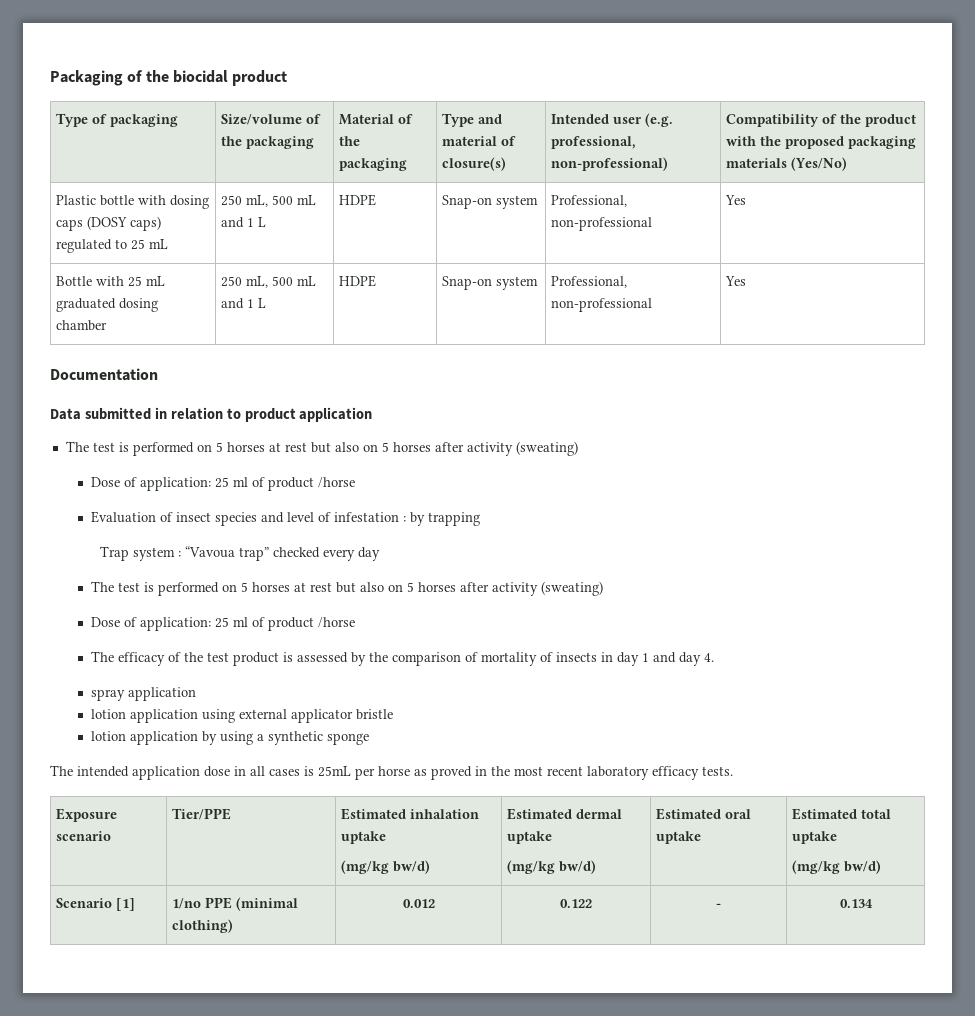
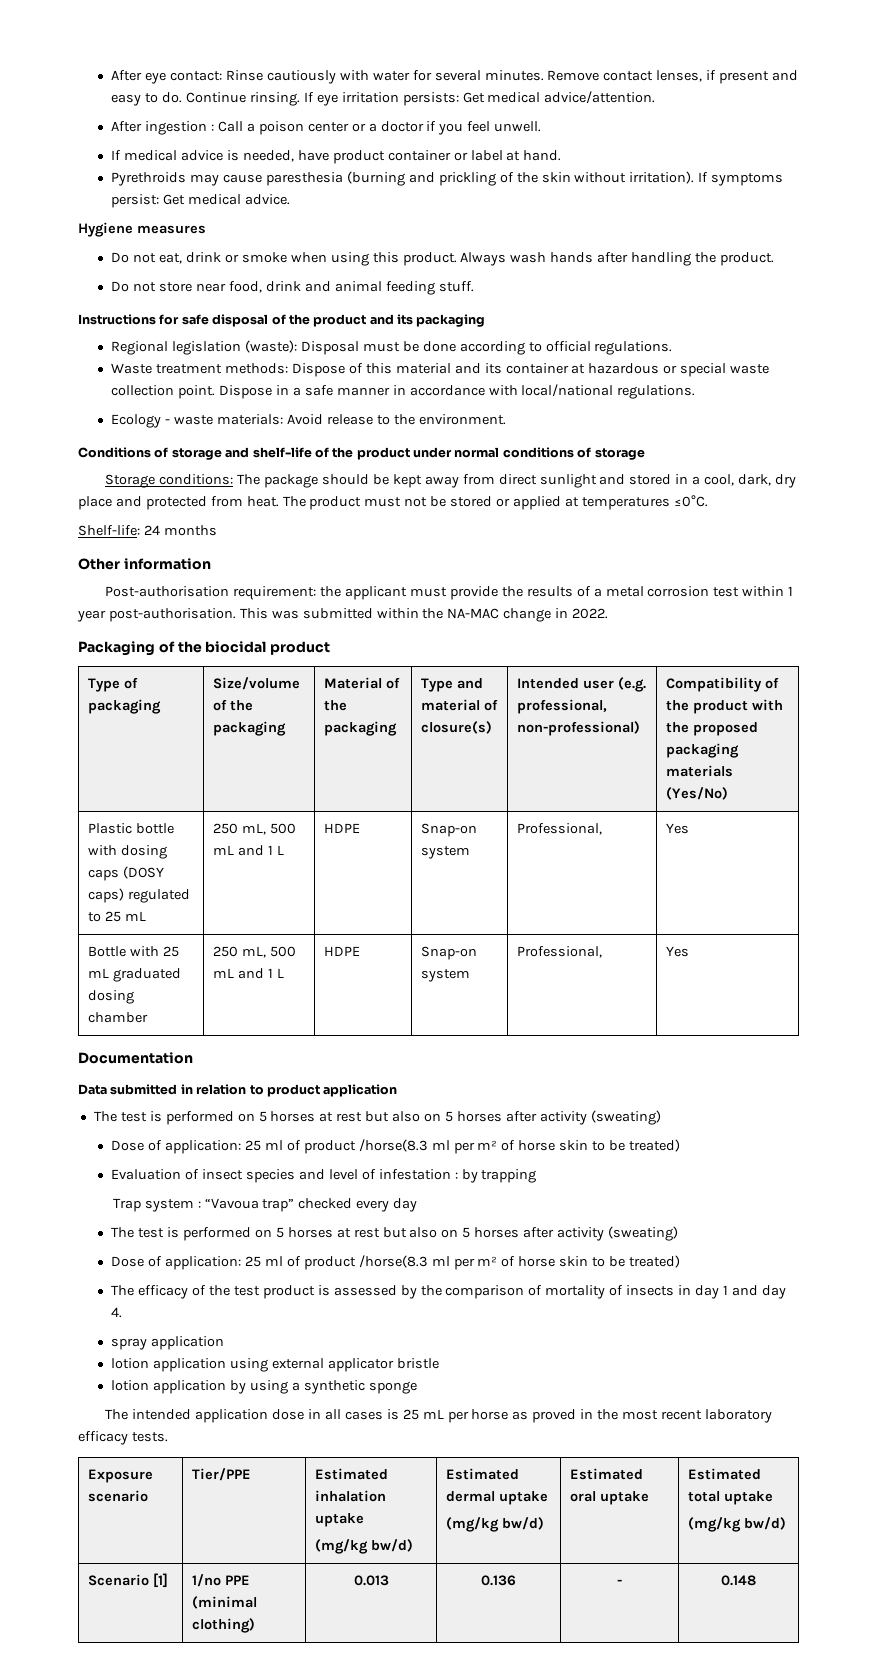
(50, 78) none -> [111,70,799,84] [111,91,656,106] [111,121,542,135] [111,150,562,164] [111,171,784,186] [111,194,291,208] [78,222,206,237] [111,252,774,266] [111,281,474,295] [78,314,486,327] [111,340,673,355] [111,363,770,377] [111,384,696,399] [111,414,506,428] [78,447,645,460] [105,474,796,488] [78,495,708,510] [78,525,217,536] [78,558,211,570] [105,586,794,600] [77,608,609,622] After eye contact: Rinse cautiously with water for several minutes. Remove contact lenses, if present and easy to do. Continue rinsing. If eye irritation persists: Get medical advice/attention. // After ingestion : Call a poison center or a doctor if you feel unwell. // If medical advice is needed, have product container or label at hand. // Pyrethroids may cause paresthesia (burning and prickling of the skin without irritation). If symptoms persist: Get medical advice. // Hygiene measures // Do not eat, drink or smoke when using this product. Always wash hands after handling the product. // Do not store near food, drink and animal feeding stuff. // Instructions for safe disposal of the product and its packaging // Regional legislation (waste): Disposal must be done according to official regulations. // Waste treatment methods: Dispose of this material and its container at hazardous or special waste collection point. Dispose in a safe manner in accordance with local/national regulations. // Ecology - waste materials: Avoid release to the environment. // Conditions of storage and shelf-life of the product under normal conditions of storage // Storage conditions: The package should be kept away from direct sunlight and stored in a cool, dark, dry place and protected from heat. The product must not be stored or applied at temperatures ≤0°C. // Shelf-life: 24 months // Other information // Post-authorisation requirement: the applicant must provide the results of a metal corrosion test within 1 year post-authorisation. This was submitted within the NA-MAC change in 2022. //
[550,217,652,231] non-professional -> (603, 829) none
[550,298,652,312] non-professional -> (603, 952) none
[317,477,355,488] /horse -> [358,1139,680,1154] /horse(8.3 ml per m² of horse skin to be treated)
[317,617,355,628] /horse -> [358,1255,680,1270] /horse(8.3 ml per m² of horse skin to be treated)
[318,766,351,777] 25mL -> [402,1409,444,1420] 25 mL
[402,899,435,908] [560,899,592,908] 0.012 | 0.122 -> [353,1575,389,1586] [481,1575,516,1586] 0.013 | 0.136
[839,899,873,908] 0.134 -> [721,1575,756,1586] 0.148

